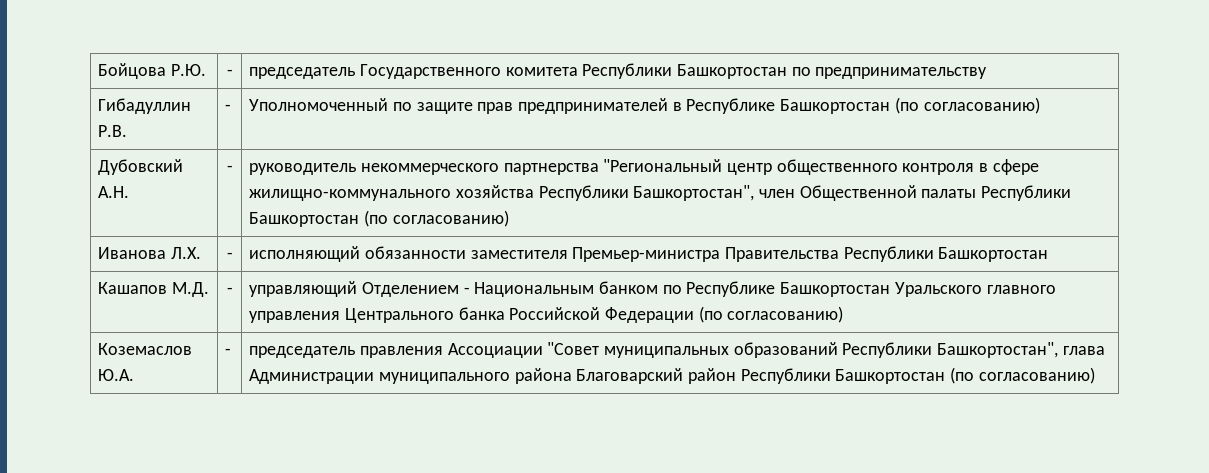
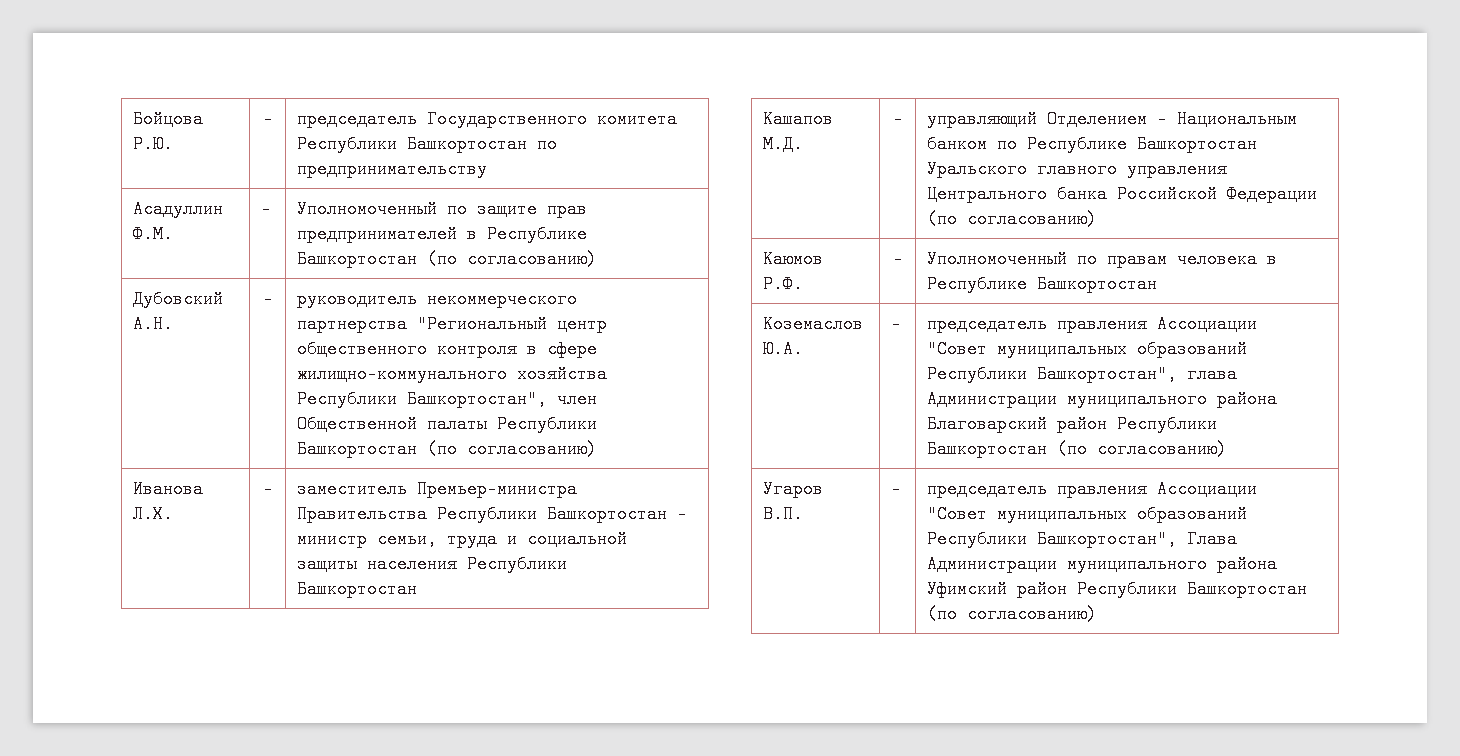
[98,98,192,114] [98,125,128,137] Гибадуллин Р.В. -> [133,202,224,218] [133,225,174,243] Асадуллин Ф.М.
[249,246,568,262] исполняющий обязанности заместителя -> [297,482,408,498] заместитель
(1049, 254) none -> [677,514,688,519] [297,530,628,548] [297,557,568,573] [297,582,418,598] – министр семьи, труда и социальной защиты населения Республики Башкортостан
(844, 314) none -> [763,252,824,268] [763,275,804,293] [892,250,903,268] [927,252,1278,268] [927,277,1158,293] // Каюмов Р.Ф. | - | Уполномоченный по правам человека в Республике Башкортостан
(1095, 375) none -> [763,482,824,498] [763,505,804,523] [891,480,902,498] [927,482,1258,498] [927,505,1248,523] [927,530,1238,548] [927,557,1278,573] [927,582,1308,598] [927,605,1098,623] // Угаров В.П. | - | председатель правления Ассоциации "Совет муниципальных образований Республики Башкортостан", Глава Администрации муниципального района Уфимский район Республики Башкортостан (по согласованию)

